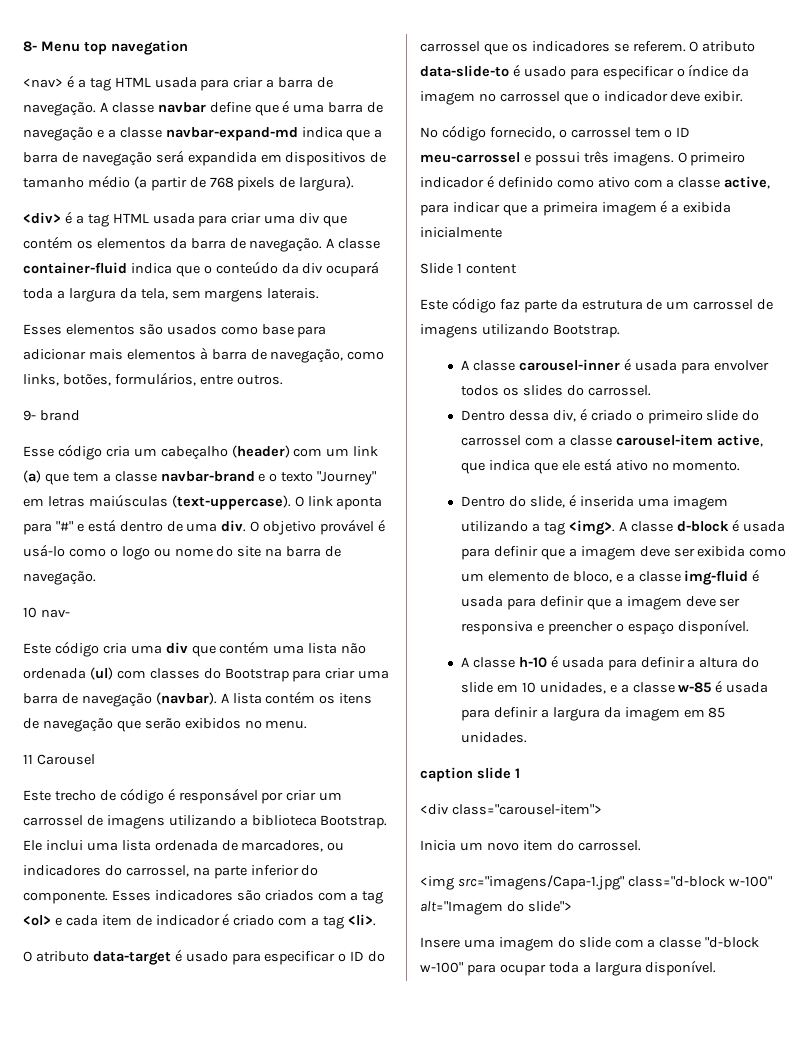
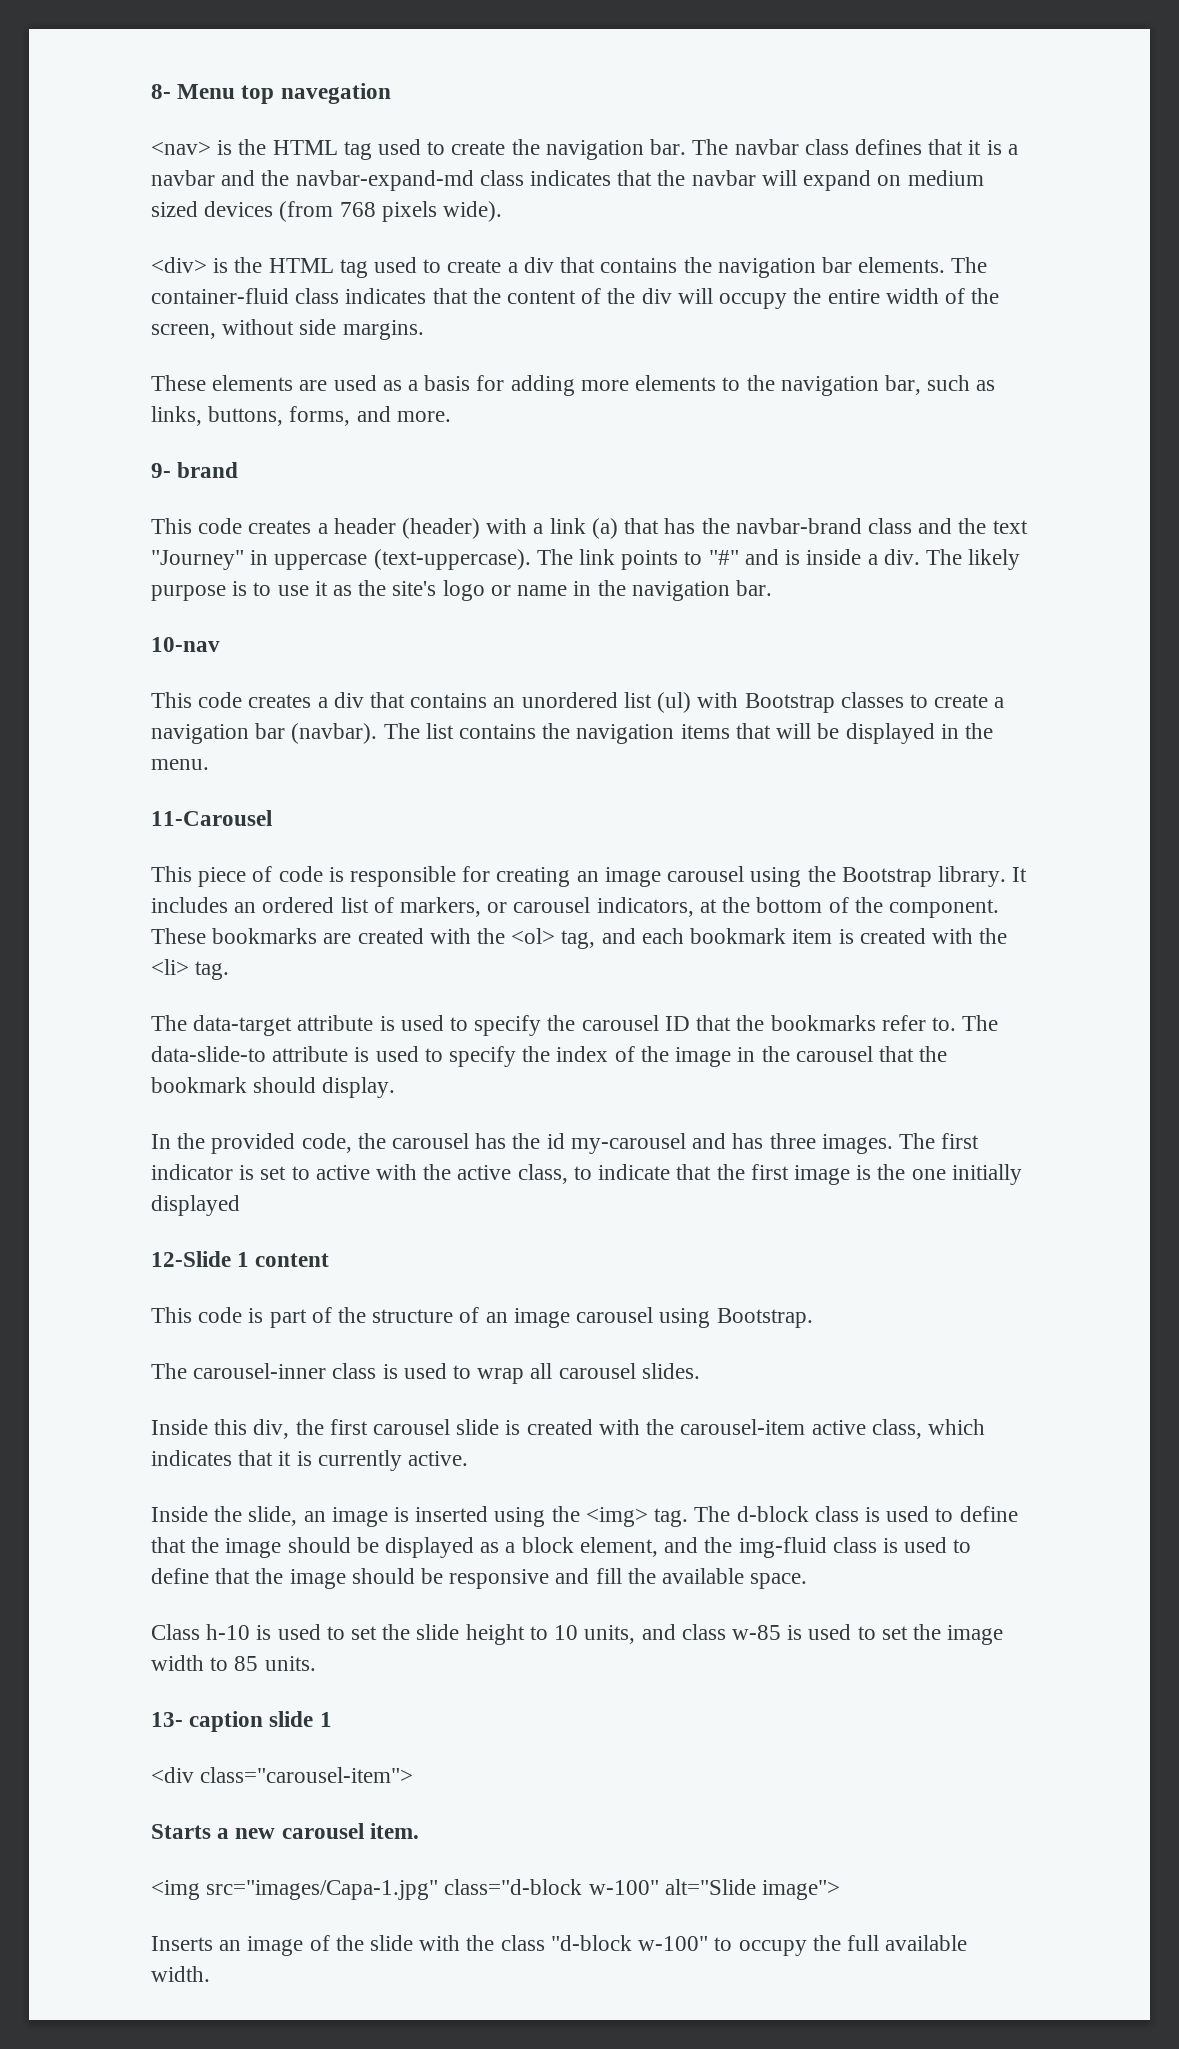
[66,75,334,91] [23,100,384,116] [23,127,383,141] [23,150,387,166] [23,175,355,191] [23,211,348,227] [23,236,381,252] [23,261,380,277] [23,288,320,302] [23,324,327,338] [23,347,385,363] [23,372,283,386] [23,410,80,421] [23,444,379,460] [23,470,377,485] [23,494,383,510] [23,519,386,535] [23,544,342,560] [23,571,96,585] [23,607,70,618] [23,641,367,657] [23,667,390,682] [23,691,373,707] [23,718,308,732] [23,754,95,765] [23,788,343,804] [23,815,388,829] [23,840,345,852] [23,865,319,879] [23,890,384,904] [23,913,377,929] [23,949,386,965] [420,41,756,55] [420,64,750,80] [420,91,744,105] [420,125,691,141] [420,151,746,166] [420,175,771,189] [420,200,732,216] [420,227,502,238] [420,263,517,274] [420,297,774,313] [420,324,620,338] [461,358,769,374] [461,385,651,396] [461,408,760,424] [461,434,763,447] [461,458,741,474] [461,494,728,510] [461,519,786,535] [461,546,787,560] [461,569,760,585] [461,596,741,610] [461,619,749,635] [461,655,760,671] [461,680,769,694] [461,707,726,721] [461,732,528,743] é a tag HTML usada para criar a barra de navegação. A classe navbar define que é uma barra de navegação e a classe navbar-expand-md indica que a barra de navegação será expandida em dispositivos de tamanho médio (a partir de 768 pixels de largura). // <div> é a tag HTML usada para criar uma div que contém os elementos da barra de navegação. A classe container-fluid indica que o conteúdo da div ocupará toda a largura da tela, sem margens laterais. // Esses elementos são usados como base para adicionar mais elementos à barra de navegação, como links, botões, formulários, entre outros. // 9- brand // Esse código cria um cabeçalho (header) com um link (a) que tem a classe navbar-brand e o texto "Journey" em letras maiúsculas (text-uppercase). O link aponta para "#" e está dentro de uma div. O objetivo provável é usá-lo como o logo ou nome do site na barra de navegação. // 10 nav- // Este código cria uma div que contém uma lista não ordenada (ul) com classes do Bootstrap para criar uma barra de navegação (navbar). A lista contém os itens de navegação que serão exibidos no menu. // 11 Carousel // Este trecho de código é responsável por criar um carrossel de imagens utilizando a biblioteca Bootstrap. Ele inclui uma lista ordenada de marcadores, ou indicadores do carrossel, na parte inferior do componente. Esses indicadores são criados com a tag <ol> e cada item de indicador é criado com a tag <li>. // O atributo data-target é usado para especificar o ID do carrossel que os indicadores se referem. O atributo data-slide-to é usado para especificar o índice da imagem no carrossel que o indicador deve exibir. // No código fornecido, o carrossel tem o ID meu-carrossel e possui três imagens. O primeiro indicador é definido como ativo com a classe active, para indicar que a primeira imagem é a exibida inicialmente // Slide 1 content // Este código faz parte da estrutura de um carrossel de imagens utilizando Bootstrap. // A classe carousel-inner é usada para envolver todos os slides do carrossel. // Dentro dessa div, é criado o primeiro slide do carrossel com a classe carousel-item active, que indica que ele está ativo no momento. // Dentro do slide, é inserida uma imagem utilizando a tag <img>. A classe d-block é usada para definir que a imagem deve ser exibida como um elemento de bloco, e a classe img-fluid é usada para definir que a imagem deve ser responsiva e preencher o espaço disponível. // A classe h-10 é usada para definir a altura do slide em 10 unidades, e a classe w-85 é usada para definir a largura da imagem em 85 unidades. // -> [217,139,1018,160] [151,170,984,191] [151,201,503,222] [151,257,988,278] [151,288,1000,309] [151,319,424,340] [151,375,996,396] [151,406,451,426] [151,462,239,478] [151,518,1028,539] [151,549,1021,570] [151,580,772,601] [151,637,220,652] [151,692,1005,713] [151,723,993,744] [151,759,209,770] [151,810,272,826] [151,866,1028,887] [151,897,999,918] [151,928,1008,949] [151,959,230,980] [151,1015,999,1036] [151,1046,948,1067] [151,1077,396,1098] [151,1133,980,1154] [151,1164,1022,1185] [151,1195,240,1216] [151,1251,330,1267] [151,1307,813,1328] [151,1363,700,1384] [151,1419,985,1439] [151,1450,469,1471] [151,1506,1018,1527] [151,1537,972,1558] [151,1568,808,1589] [151,1624,1004,1645] [151,1655,316,1671] [151,1712,183,1727] is the HTML tag used to create the navigation bar. The navbar class defines that it is a navbar and the navbar-expand-md class indicates that the navbar will expand on medium sized devices (from 768 pixels wide). // <div> is the HTML tag used to create a div that contains the navigation bar elements. The container-fluid class indicates that the content of the div will occupy the entire width of the screen, without side margins. // These elements are used as a basis for adding more elements to the navigation bar, such as links, buttons, forms, and more. // 9- brand // This code creates a header (header) with a link (a) that has the navbar-brand class and the text "Journey" in uppercase (text-uppercase). The link points to "#" and is inside a div. The likely purpose is to use it as the site's logo or name in the navigation bar. // 10-nav // This code creates a div that contains an unordered list (ul) with Bootstrap classes to create a navigation bar (navbar). The list contains the navigation items that will be displayed in the menu. // 11-Carousel // This piece of code is responsible for creating an image carousel using the Bootstrap library. It includes an ordered list of markers, or carousel indicators, at the bottom of the component. These bookmarks are created with the <ol> tag, and each bookmark item is created with the <li> tag. // The data-target attribute is used to specify the carousel ID that the bookmarks refer to. The data-slide-to attribute is used to specify the index of the image in the carousel that the bookmark should display. // In the provided code, the carousel has the id my-carousel and has three images. The first indicator is set to active with the active class, to indicate that the first image is the one initially displayed // 12-Slide 1 content // This code is part of the structure of an image carousel using Bootstrap. // The carousel-inner class is used to wrap all carousel slides. // Inside this div, the first carousel slide is created with the carousel-item active class, which indicates that it is currently active. // Inside the slide, an image is inserted using the <img> tag. The d-block class is used to define that the image should be displayed as a block element, and the img-fluid class is used to define that the image should be responsive and fill the available space. // Class h-10 is used to set the slide height to 10 units, and class w-85 is used to set the image width to 85 units. // 13-
[420,840,641,851] Inicia um novo item do carrossel. -> [151,1823,419,1839] Starts a new carousel item.
[457,875,624,890] src="imagens/Capa-1.jpg" -> [206,1880,439,1900] src="images/Capa-1.jpg"
[420,901,572,915] [420,937,760,951] [420,960,717,976] alt="Imagem do slide"> // Insere uma imagem do slide com a classe "d-block w-100" para ocupar toda a largura disponível. -> [664,1879,841,1900] [151,1935,968,1956] [151,1966,210,1982] alt="Slide image"> // Inserts an image of the slide with the class "d-block w-100" to occupy the full available width.

